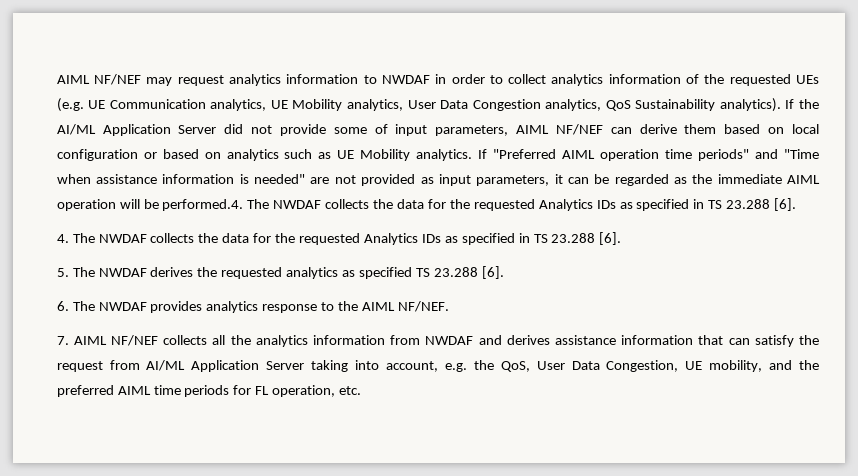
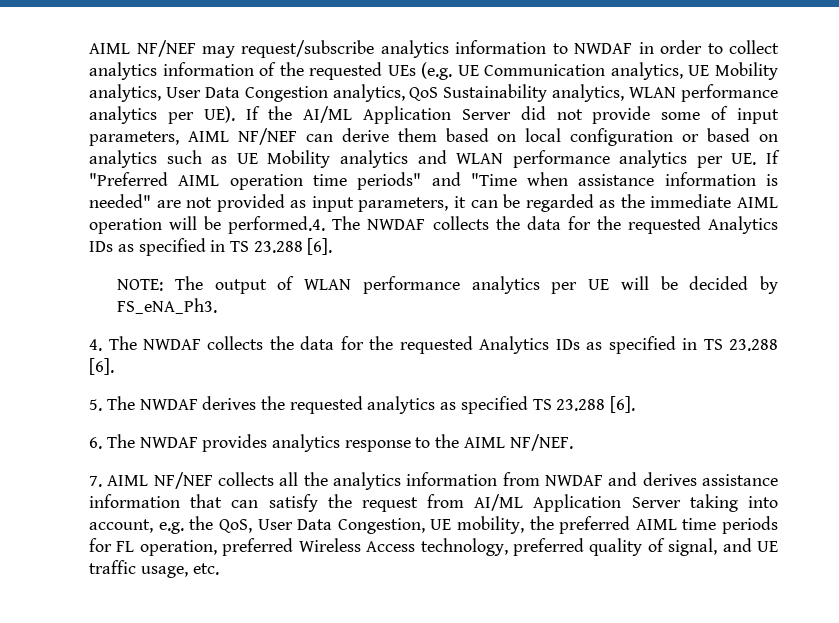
[177,75,224,86] request -> [241,40,375,58] request/subscribe
[719,98,781,112] analytics). -> [552,84,778,102] [89,106,235,124] analytics, WLAN performance analytics per UE).
[416,149,473,161] analytics. -> [339,150,757,168] analytics and WLAN performance analytics per UE.
(797, 204) none -> [117,276,779,294] [117,298,218,314] // NOTE: The output of WLAN performance analytics per UE will be decided by FS_eNA_Ph3.
[769,360,793,370] and -> (524, 525) none
(336, 391) none -> [222,538,778,556] [89,560,188,578] preferred Wireless Access technology, preferred quality of signal, and UE traffic usage,

